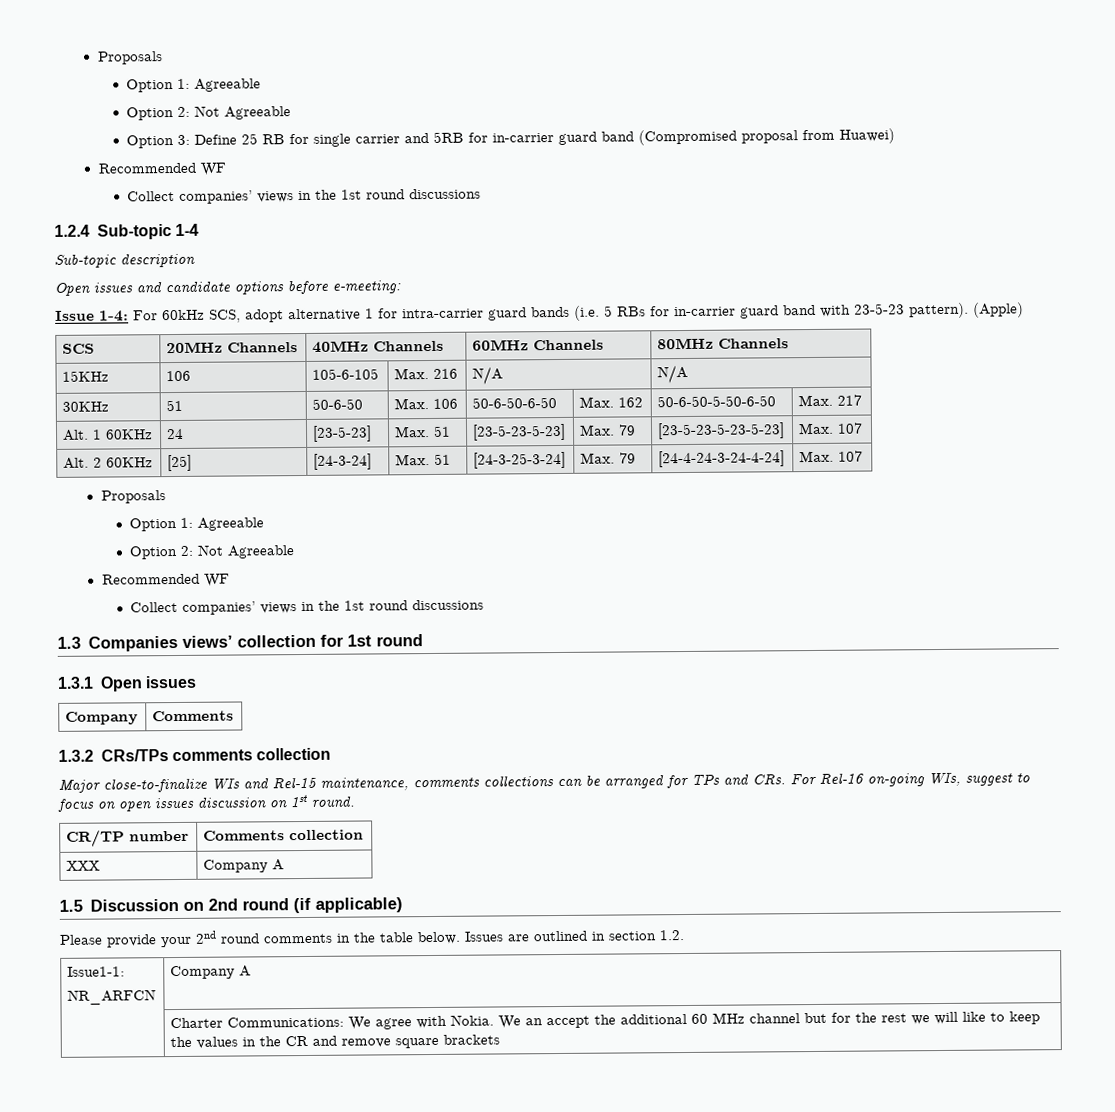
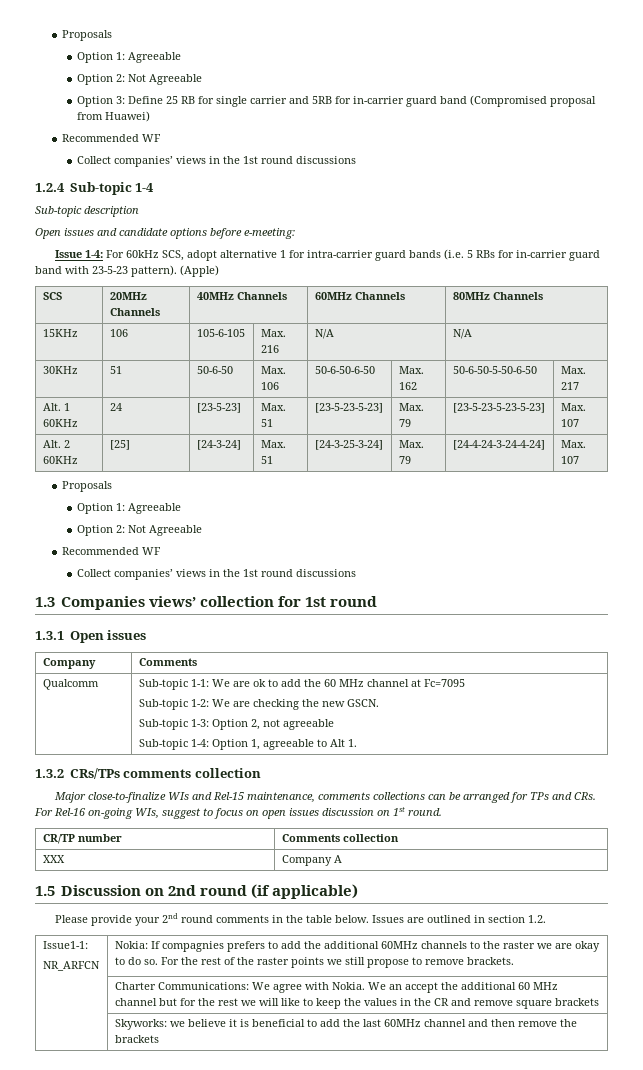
(235, 716) none -> [42,679,99,690] [138,679,465,690] [138,699,379,710] [138,719,334,730] [138,739,357,750] // Qualcomm | Sub-topic 1-1: We are ok to add the 60 MHz channel at Fc=7095 // Sub-topic 1-2: We are checking the new GSCN. // Sub-topic 1-3: Option 2, not agreeable // Sub-topic 1-4: Option 1, agreeable to Alt 1.
[170,965,252,980] Company A -> [114,941,600,952] [114,957,514,968] Nokia: If compagnies prefers to add the additional 60MHz channels to the raster we are okay to do so. For the rest of the raster points we still propose to remove brackets.
(501, 1039) none -> [114,1019,577,1030] [114,1035,159,1043] // | Skyworks: we believe it is beneficial to add the last 60MHz channel and then remove the brackets

